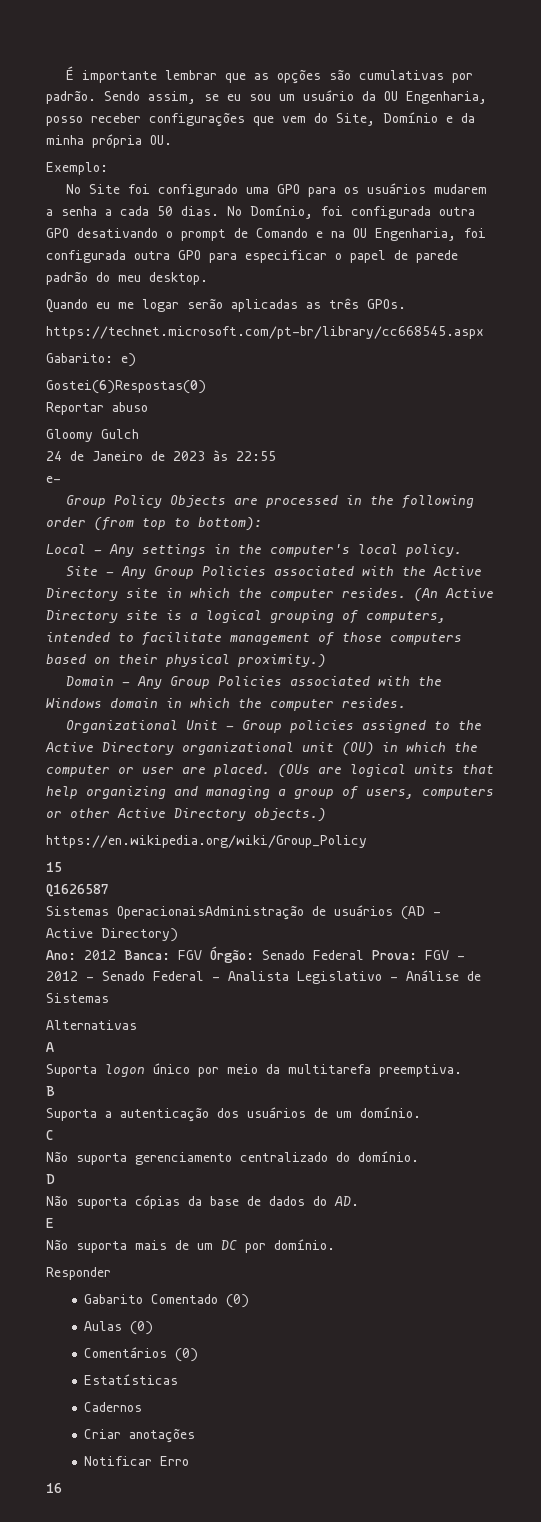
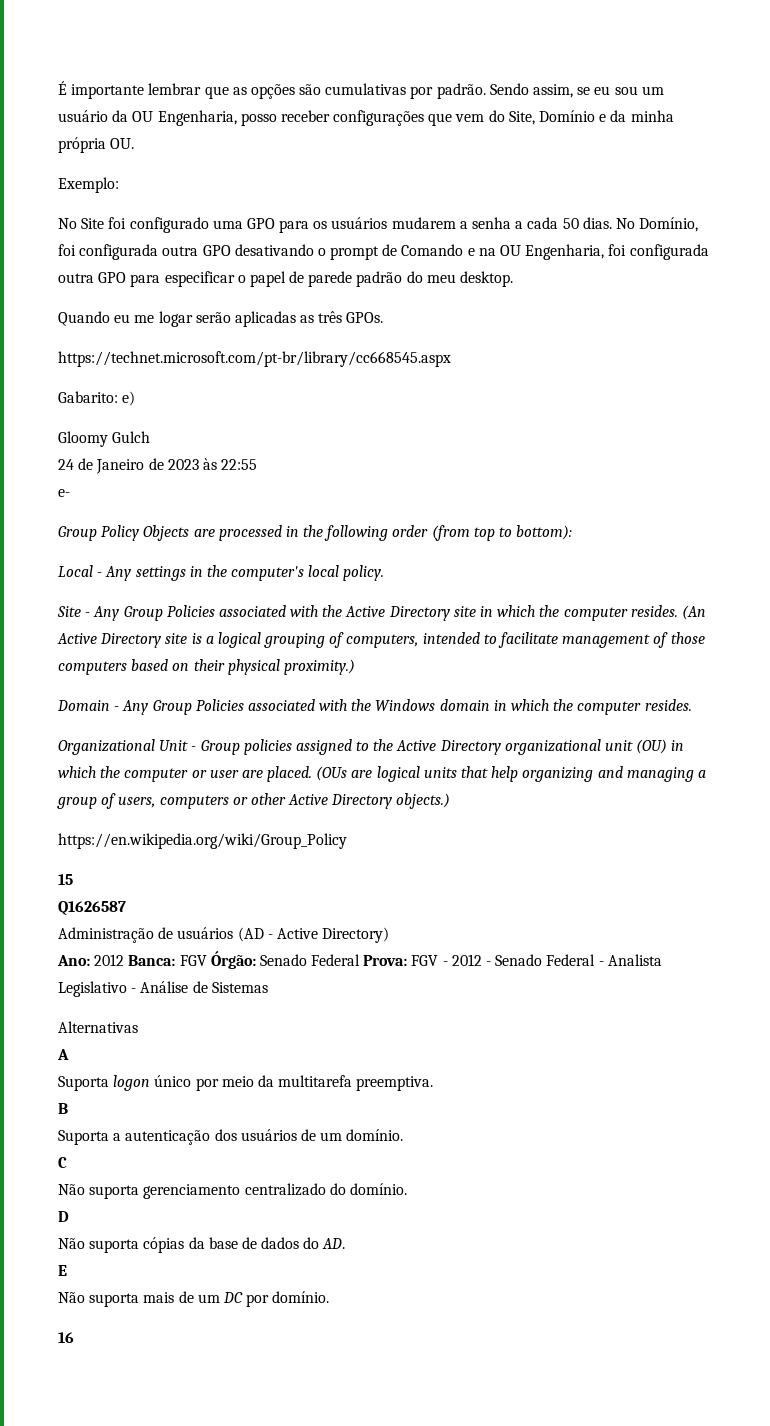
[46,380,206,394] [46,402,148,415] // Gostei(6)Respostas(0) // Reportar abuso -> (136, 398) none
[46,905,304,920] Sistemas OperacionaisAdministração -> [58,927,154,943] Administração
[46,1267,111,1280] [84,1294,250,1308] [84,1321,154,1335] [84,1347,199,1362] [84,1374,179,1385] [84,1402,143,1412] [84,1428,196,1443] [84,1456,190,1466] // Responder // Gabarito Comentado (0) // Aulas (0) // Comentários (0) // Estatísticas // Cadernos // Criar anotações // Notificar Erro -> (330, 1297) none

